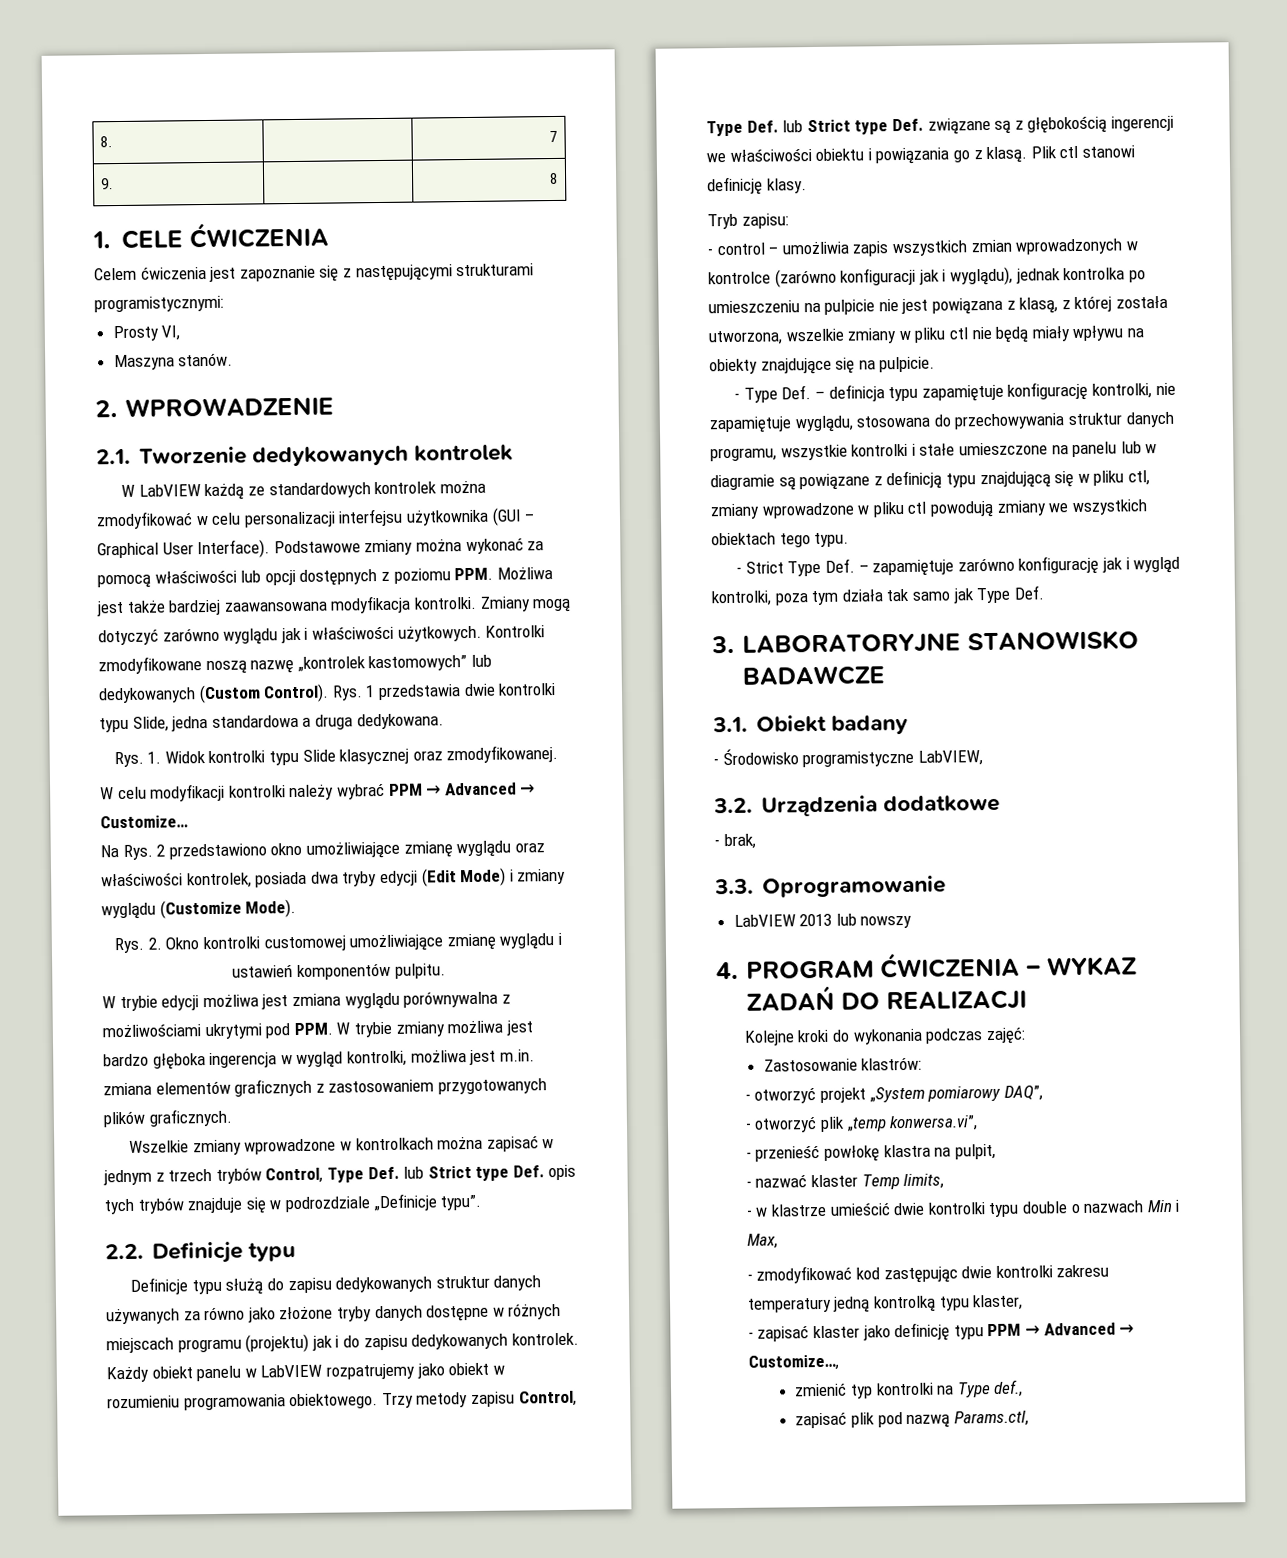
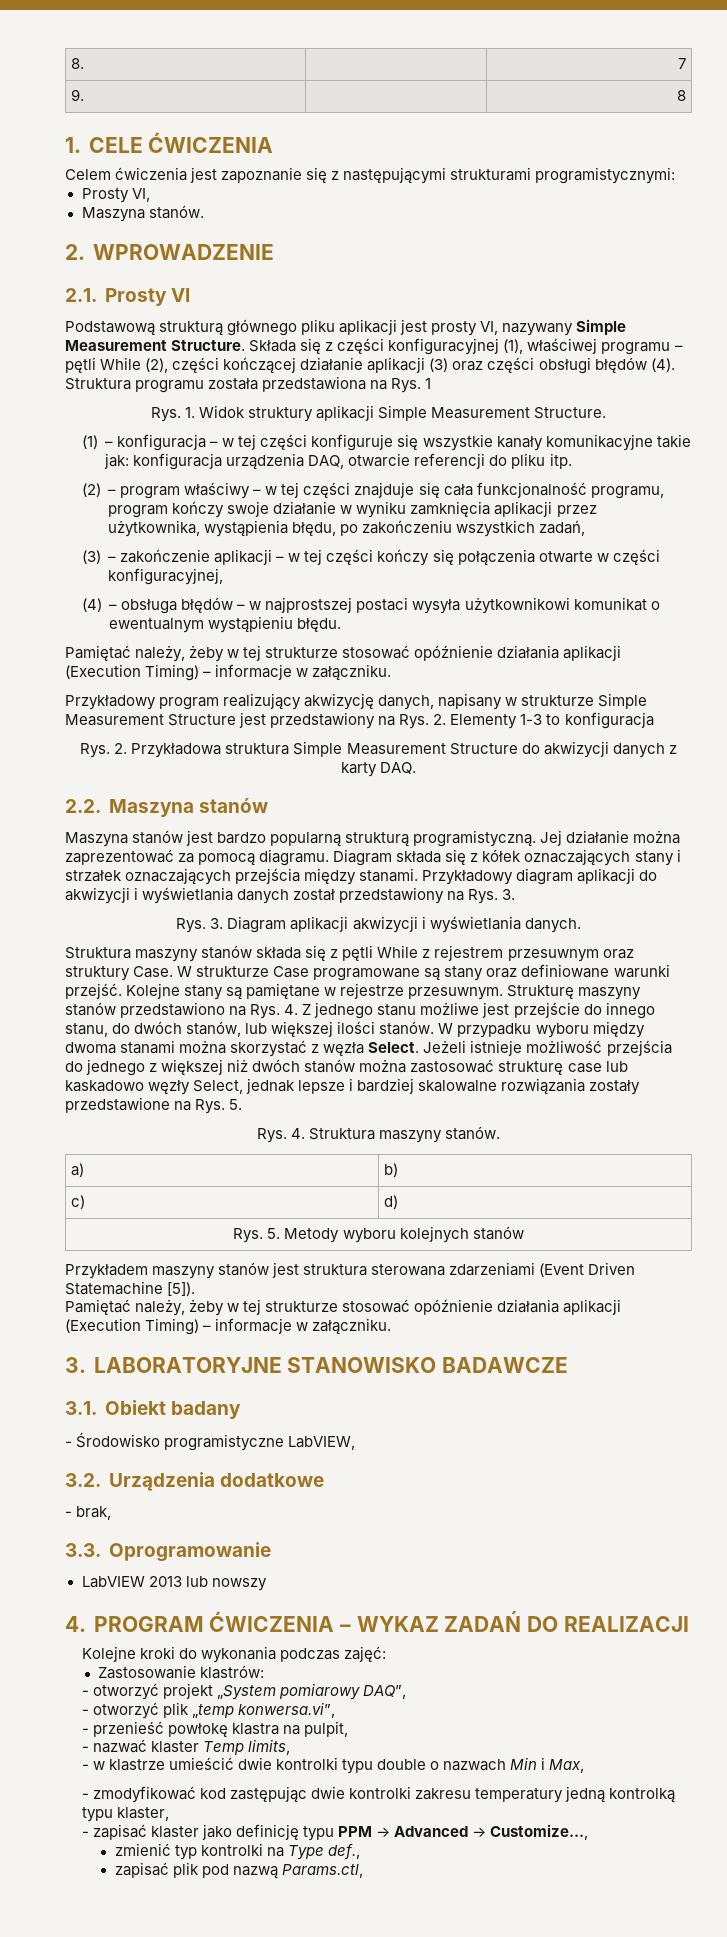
[138,444,513,467] [121,480,486,501] [96,507,536,530] [97,537,545,559] [97,567,553,589] [96,595,572,617] [98,625,546,646] [98,654,492,675] [98,683,557,704] [99,713,444,733] [113,744,559,768] [100,782,536,802] [100,815,188,829] [100,840,545,861] [101,867,567,889] [101,899,297,920] [114,932,562,954] [232,962,446,981] [102,990,511,1012] [102,1020,533,1040] [103,1049,535,1070] [103,1078,547,1097] [103,1108,232,1128] [129,1135,555,1156] [103,1164,577,1186] [104,1193,482,1215] [105,1241,296,1264] [130,1275,542,1295] [106,1302,562,1325] [106,1332,579,1354] [106,1362,505,1383] [107,1390,577,1411] [706,115,1174,137] [706,145,1135,165] [707,176,807,196] [707,213,789,230] [707,238,1138,257] [708,266,1146,288] [708,295,1168,315] [708,325,1144,346] [709,356,936,375] [734,381,1176,403] [709,411,1174,434] [710,441,1158,462] [710,470,1150,491] [710,499,1147,520] [711,532,850,548] [736,555,1181,577] [711,585,1044,607] Tworzenie dedykowanych kontrolek // W LabVIEW każdą ze standardowych kontrolek można zmodyfikować w celu personalizacji interfejsu użytkownika (GUI – Graphical User Interface). Podstawowe zmiany można wykonać za pomocą właściwości lub opcji dostępnych z poziomu PPM. Możliwa jest także bardziej zaawansowana modyfikacja kontrolki. Zmiany mogą dotyczyć zarówno wyglądu jak i właściwości użytkowych. Kontrolki zmodyfikowane noszą nazwę „kontrolek kastomowych” lub dedykowanych (Custom Control). Rys. 1 przedstawia dwie kontrolki typu Slide, jedna standardowa a druga dedykowana. // Rys. 1. Widok kontrolki typu Slide klasycznej oraz zmodyfikowanej. // W celu modyfikacji kontrolki należy wybrać PPM → Advanced → Customize… // Na Rys. 2 przedstawiono okno umożliwiające zmianę wyglądu oraz właściwości kontrolek, posiada dwa tryby edycji (Edit Mode) i zmiany wyglądu (Customize Mode). // Rys. 2. Okno kontrolki customowej umożliwiające zmianę wyglądu i ustawień komponentów pulpitu. // W trybie edycji możliwa jest zmiana wyglądu porównywalna z możliwościami ukrytymi pod PPM. W trybie zmiany możliwa jest bardzo głęboka ingerencja w wygląd kontrolki, możliwa jest m.in. zmiana elementów graficznych z zastosowaniem przygotowanych plików graficznych. // Wszelkie zmiany wprowadzone w kontrolkach można zapisać w jednym z trzech trybów Control, Type Def. lub Strict type Def. opis tych trybów znajduje się w podrozdziale „Definicje typu”. // 2.2. Definicje typu // Definicje typu służą do zapisu dedykowanych struktur danych używanych za równo jako złożone tryby danych dostępne w różnych miejscach programu (projektu) jak i do zapisu dedykowanych kontrolek. Każdy obiekt panelu w LabVIEW rozpatrujemy jako obiekt w rozumieniu programowania obiektowego. Trzy metody zapisu Control, Type Def. lub Strict type Def. związane są z głębokością ingerencji we właściwości obiektu i powiązania go z klasą. Plik ctl stanowi definicję klasy. // Tryb zapisu: // - control – umożliwia zapis wszystkich zmian wprowadzonych w kontrolce (zarówno konfiguracji jak i wyglądu), jednak kontrolka po umieszczeniu na pulpicie nie jest powiązana z klasą, z której została utworzona, wszelkie zmiany w pliku ctl nie będą miały wpływu na obiekty znajdujące się na pulpicie. // - Type Def. – definicja typu zapamiętuje konfigurację kontrolki, nie zapamiętuje wyglądu, stosowana do przechowywania struktur danych programu, wszystkie kontrolki i stałe umieszczone na panelu lub w diagramie są powiązane z definicją typu znajdującą się w pliku ctl, zmiany wprowadzone w pliku ctl powodują zmiany we wszystkich obiektach tego typu. // - Strict Type Def. – zapamiętuje zarówno konfigurację jak i wygląd kontrolki, poza tym działa tak samo jak Type Def. -> [104,288,190,306] [65,319,627,336] [65,338,683,355] [65,357,675,374] [65,376,432,393] [150,405,607,422] [81,434,691,451] [104,453,572,470] [81,482,664,499] [108,501,597,518] [108,520,586,537] [81,549,660,566] [108,568,224,585] [81,597,660,614] [109,616,342,633] [65,645,622,662] [65,664,392,681] [65,693,648,710] [65,712,654,729] [80,741,677,758] [340,762,417,777] [65,798,268,817] [65,830,681,847] [65,849,681,866] [65,868,658,885] [65,887,516,904] [176,916,581,933] [65,945,634,962] [65,964,670,981] [65,983,642,1000] [65,1002,655,1019] [65,1021,645,1038] [65,1040,672,1057] [65,1059,628,1076] [65,1078,641,1095] [65,1097,243,1114] [256,1126,501,1143] [71,1163,85,1177] [384,1163,399,1177] [71,1195,86,1209] [384,1195,399,1209] [233,1226,524,1243] [65,1262,636,1279] [65,1281,196,1296] [65,1299,622,1316] [65,1318,392,1335] Prosty VI // Podstawową strukturą głównego pliku aplikacji jest prosty VI, nazywany Simple Measurement Structure. Składa się z części konfiguracyjnej (1), właściwej programu – pętli While (2), części kończącej działanie aplikacji (3) oraz części obsługi błędów (4). Struktura programu została przedstawiona na Rys. 1 // Rys. 1. Widok struktury aplikacji Simple Measurement Structure. // (1) – konfiguracja – w tej części konfiguruje się wszystkie kanały komunikacyjne takie jak: konfiguracja urządzenia DAQ, otwarcie referencji do pliku itp. // (2) – program właściwy – w tej części znajduje się cała funkcjonalność programu, program kończy swoje działanie w wyniku zamknięcia aplikacji przez użytkownika, wystąpienia błędu, po zakończeniu wszystkich zadań, // (3) – zakończenie aplikacji – w tej części kończy się połączenia otwarte w części konfiguracyjnej, // (4) – obsługa błędów – w najprostszej postaci wysyła użytkownikowi komunikat o ewentualnym wystąpieniu błędu. // Pamiętać należy, żeby w tej strukturze stosować opóźnienie działania aplikacji (Execution Timing) – informacje w załączniku. // Przykładowy program realizujący akwizycję danych, napisany w strukturze Simple Measurement Structure jest przedstawiony na Rys. 2. Elementy 1-3 to konfiguracja // Rys. 2. Przykładowa struktura Simple Measurement Structure do akwizycji danych z karty DAQ. // 2.2. Maszyna stanów // Maszyna stanów jest bardzo popularną strukturą programistyczną. Jej działanie można zaprezentować za pomocą diagramu. Diagram składa się z kółek oznaczających stany i strzałek oznaczających przejścia między stanami. Przykładowy diagram aplikacji do akwizycji i wyświetlania danych został przedstawiony na Rys. 3. // Rys. 3. Diagram aplikacji akwizycji i wyświetlania danych. // Struktura maszyny stanów składa się z pętli While z rejestrem przesuwnym oraz struktury Case. W strukturze Case programowane są stany oraz definiowane warunki przejść. Kolejne stany są pamiętane w rejestrze przesuwnym. Strukturę maszyny stanów przedstawiono na Rys. 4. Z jednego stanu możliwe jest przejście do innego stanu, do dwóch stanów, lub większej ilości stanów. W przypadku wyboru między dwoma stanami można skorzystać z węzła Select. Jeżeli istnieje możliwość przejścia do jednego z większej niż dwóch stanów można zastosować strukturę case lub kaskadowo węzły Select, jednak lepsze i bardziej skalowalne rozwiązania zostały przedstawione na Rys. 5. // Rys. 4. Struktura maszyny stanów. // a) | b) // c) | d) // Rys. 5. Metody wyboru kolejnych stanów // Przykładem maszyny stanów jest struktura sterowana zdarzeniami (Event Driven Statemachine [5]). // Pamiętać należy, żeby w tej strukturze stosować opóźnienie działania aplikacji (Execution Timing) – informacje w załączniku.

